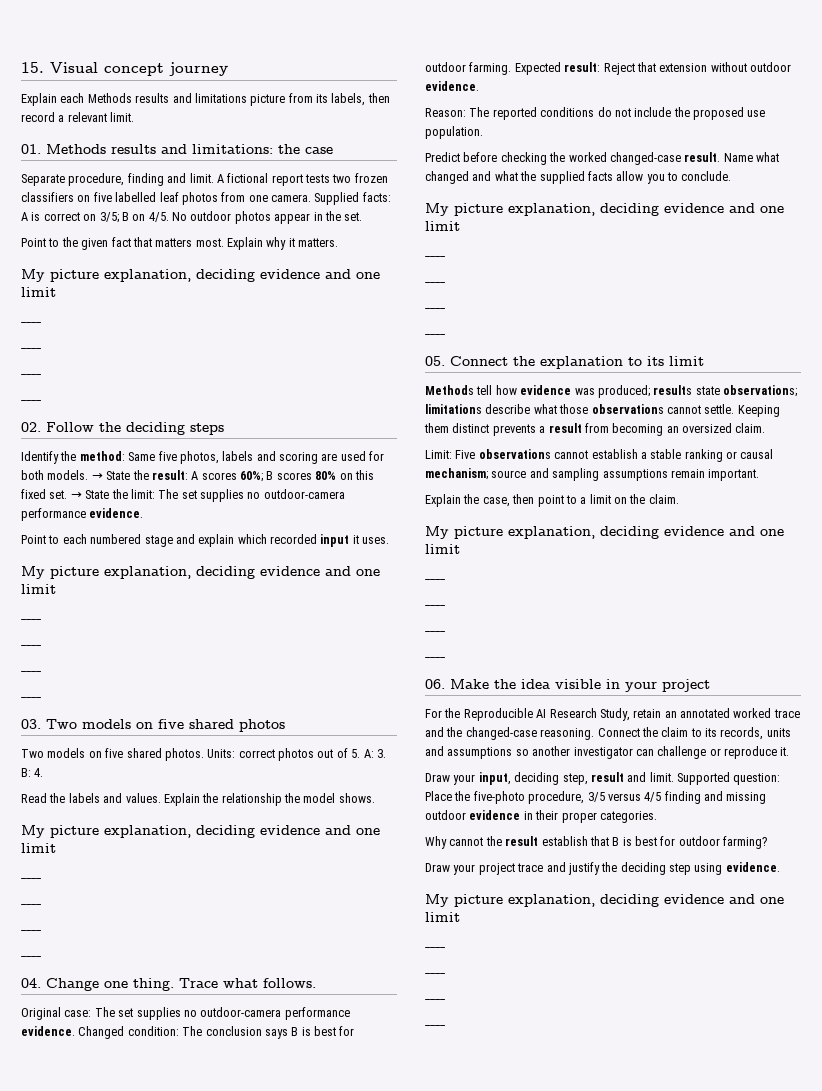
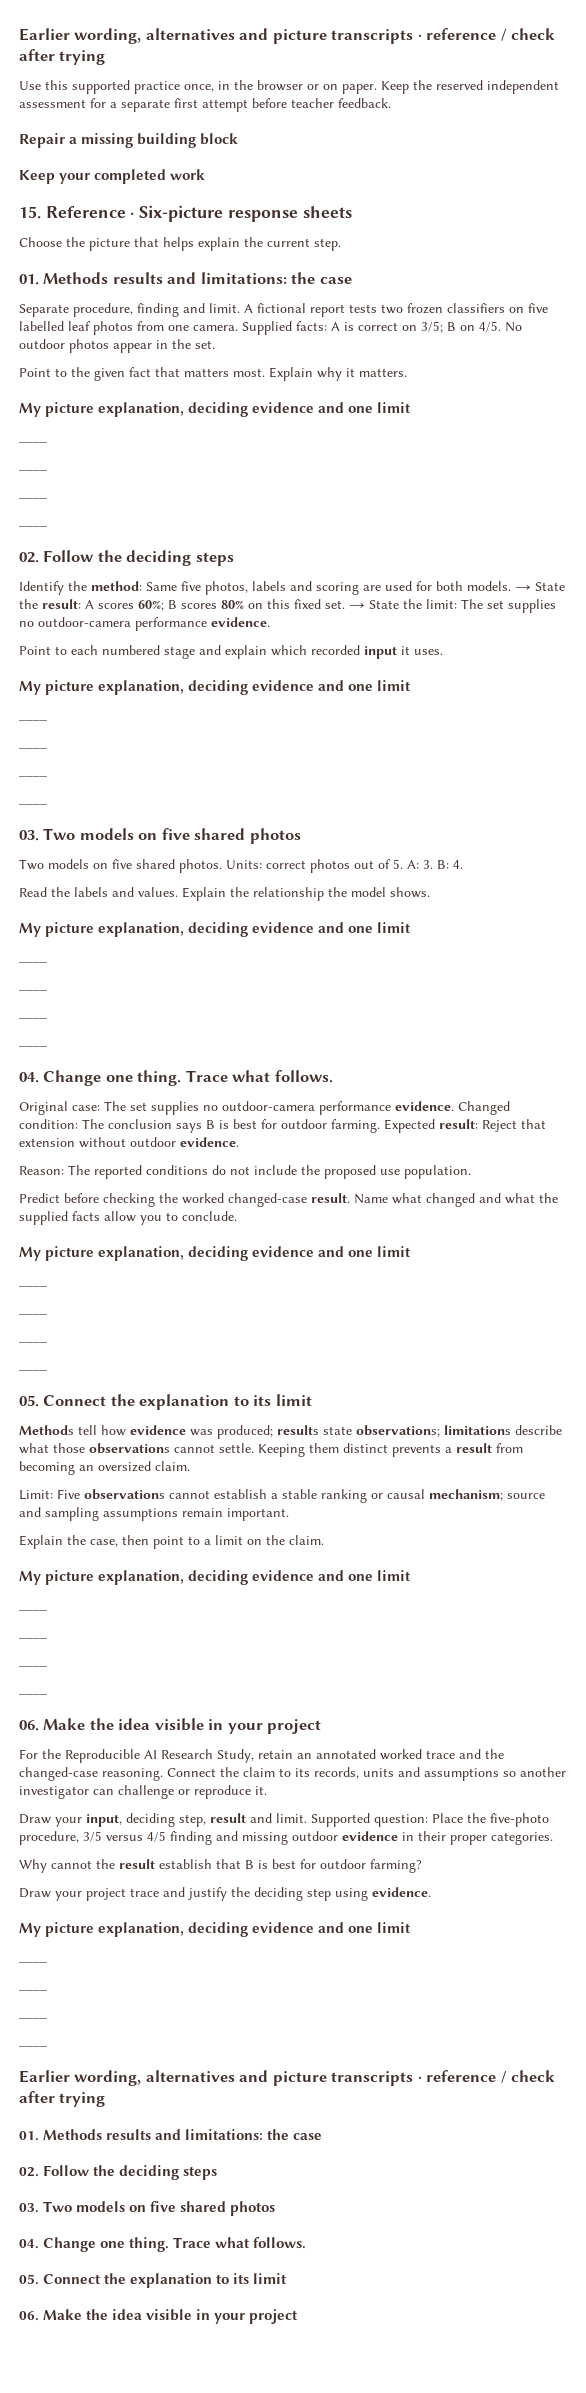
[21,62,228,76] [21,93,390,106] [21,112,135,122] 15. Visual concept journey // Explain each Methods results and limitations picture from its labels, then record a relevant limit. -> [19,28,556,44] [19,49,106,65] [19,80,559,94] [19,98,391,112] [19,133,239,148] [19,169,206,184] [19,205,352,222] [19,237,341,251] Earlier wording, alternatives and picture transcripts · reference / check after trying // Use this supported practice once, in the browser or on paper. Keep the reserved independent assessment for a separate first attempt before teacher feedback. // Repair a missing building block // Keep your completed work // 15. Reference · Six-picture response sheets // Choose the picture that helps explain the current step.
(445, 1025) none -> [19,2070,556,2086] [19,2091,106,2107] [19,2129,323,2141] [19,2165,218,2180] [19,2201,276,2216] [19,2237,307,2252] [19,2273,288,2288] [19,2309,299,2324] // Earlier wording, alternatives and picture transcripts · reference / check after trying // 01. Methods results and limitations: the case // 02. Follow the deciding steps // 03. Two models on five shared photos // 04. Change one thing. Trace what follows. // 05. Connect the explanation to its limit // 06. Make the idea visible in your project

